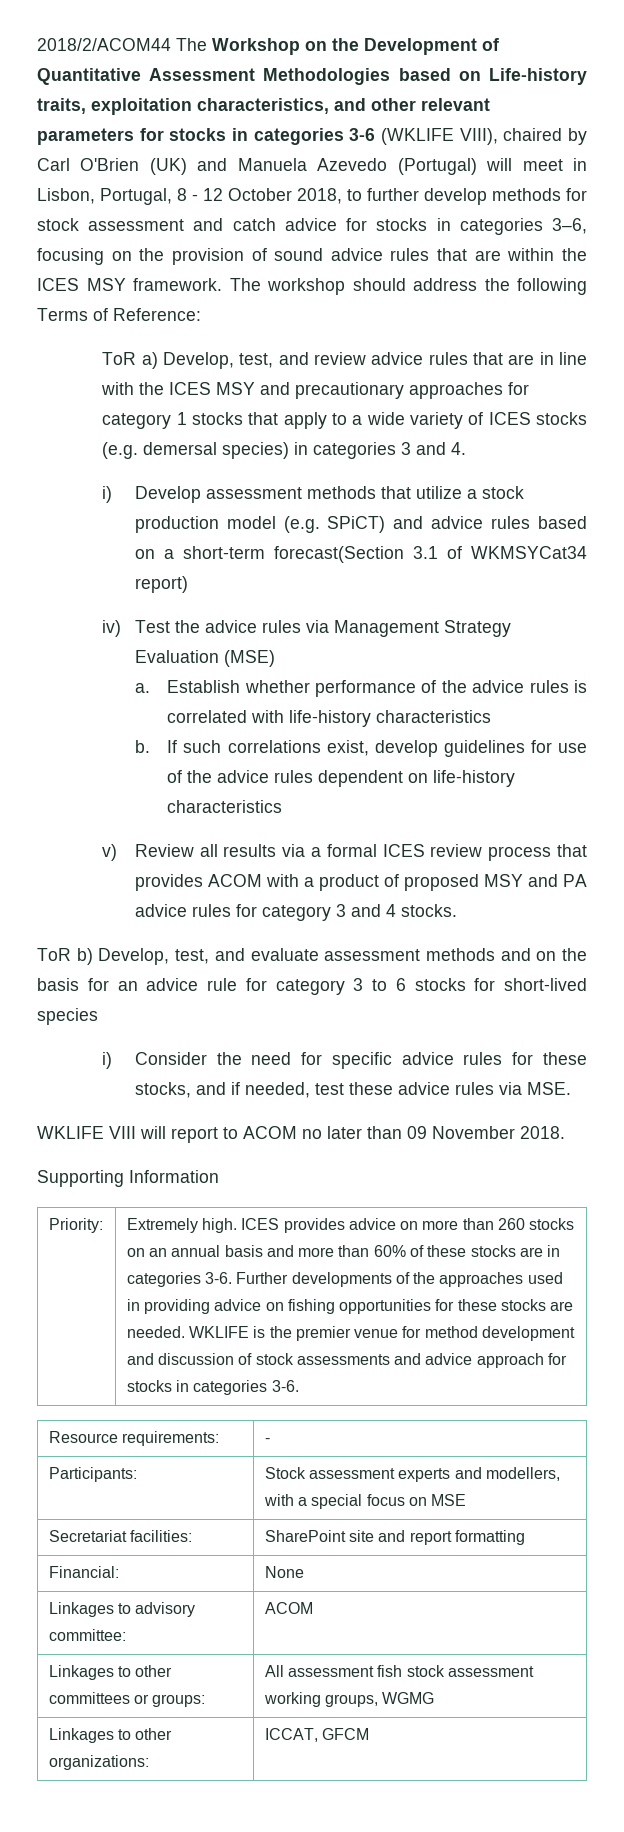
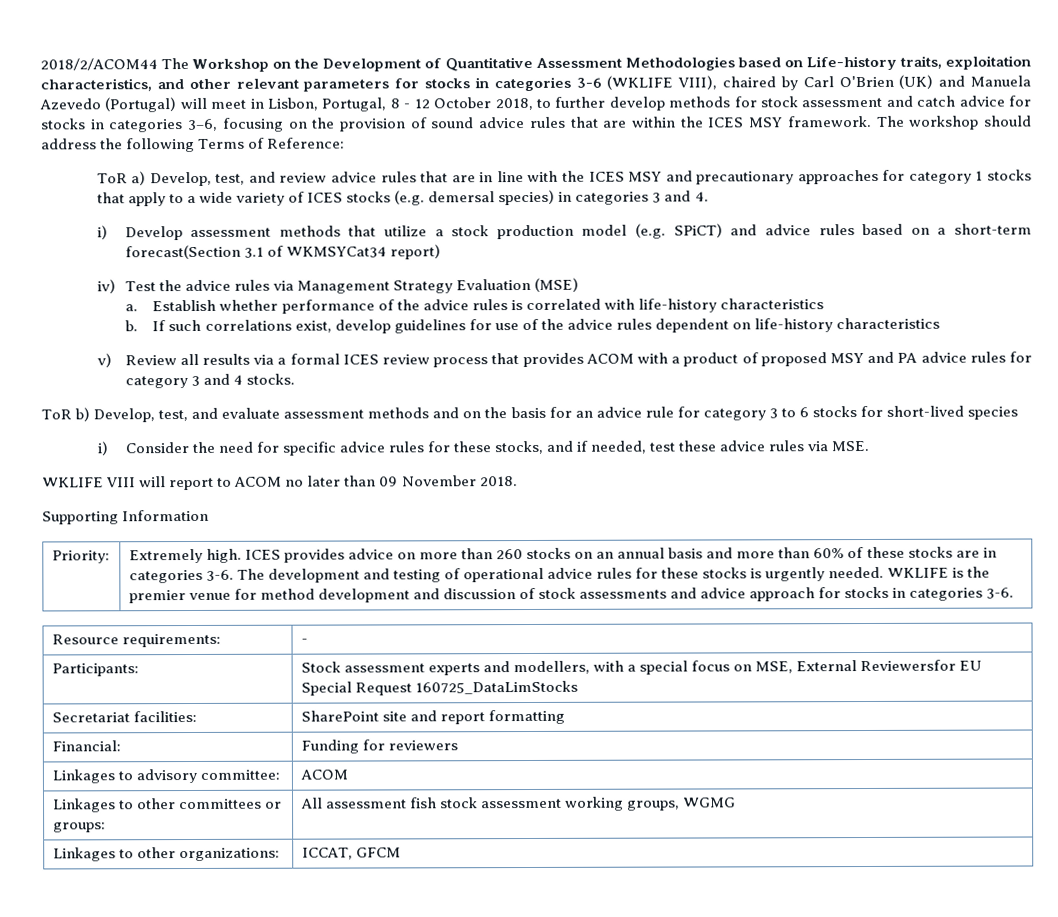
[236,1272,563,1287] [126,1299,432,1314] Further developments of the approaches used in providing advice on fishing opportunities -> [236,567,633,583] The development and testing of operational advice rules
[550,1301,574,1311] are -> [750,567,826,582] is urgently
[431,1494,467,1506] MSE -> [755,659,983,674] [300,680,578,696] MSE, External Reviewersfor EU Special Request 160725_DataLimStocks
[264,1566,304,1578] | None -> [300,739,458,754] | Funding for reviewers

